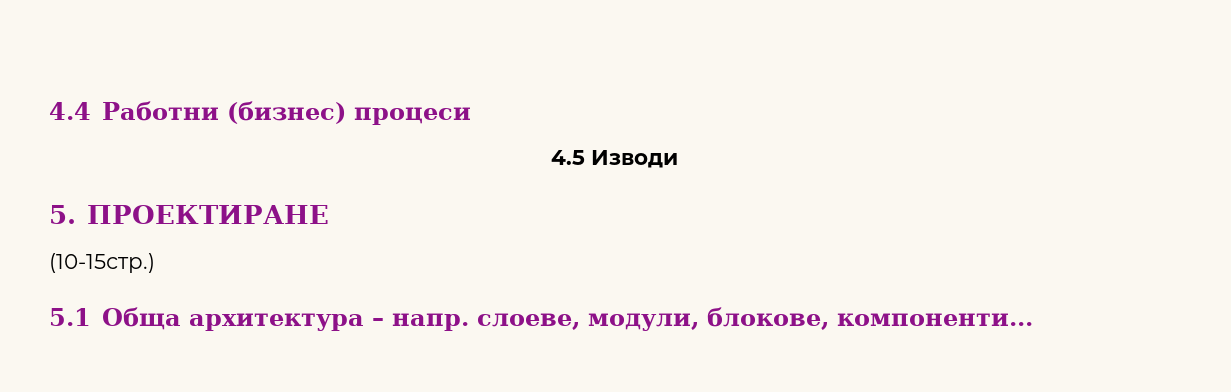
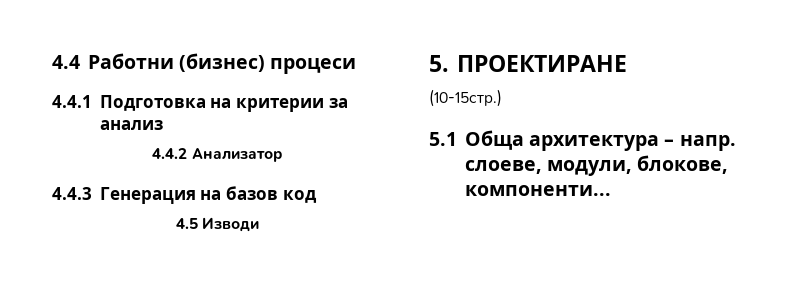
(471, 116) none -> [52,95,348,112] [99,120,163,130] [152,148,283,162] [52,186,317,204] // 4.4.1 Подготовка на критерии за анализ // 4.4.2 Анализатор // 4.4.3 Генерация на базов код

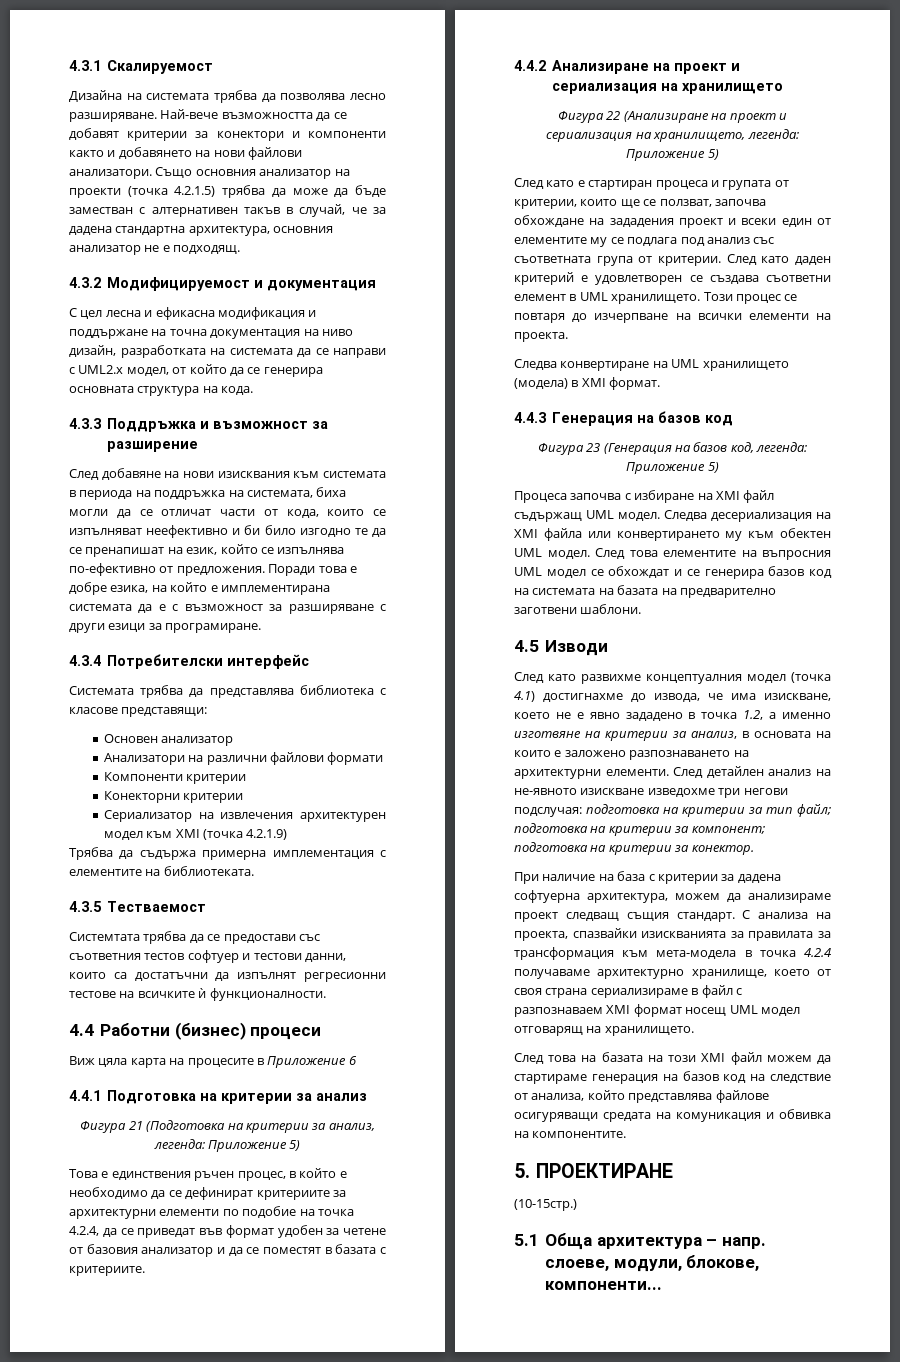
[52,53,357,74] 4.4 Работни (бизнес) процеси -> [69,60,214,74] [69,90,386,103] [69,109,347,122] [69,128,386,141] [69,147,302,160] [69,167,350,179] [69,185,387,198] [69,204,386,217] [69,226,334,236] [69,245,241,255] [69,277,377,291] [69,307,317,320] [69,329,353,339] [69,345,386,358] [69,364,323,377] [69,386,254,396] [69,418,329,432] [107,441,199,452] [69,468,386,480] [69,487,347,500] [69,509,386,518] [69,525,386,538] [69,544,345,557] [69,563,357,576] [69,582,330,595] [69,604,386,614] [69,623,262,633] [69,654,310,669] [69,685,386,698] [69,707,208,717] [103,734,234,746] [103,752,384,765] [103,772,247,784] [103,791,244,803] [103,810,386,822] [103,829,288,840] [69,847,386,860] [69,866,254,876] [69,901,207,912] [69,931,320,944] [69,950,346,963] [69,972,386,982] [69,988,326,1001] [69,1022,322,1040] [69,1056,357,1068] 4.3.1 Скалируемост // Дизайна на системата трябва да позволява лесно разширяване. Най-вече възможността да се добавят критерии за конектори и компоненти както и добавянето на нови файлови анализатори. Също основния анализатор на проекти (точка 4.2.1.5) трябва да може да бъде заместван с алтернативен такъв в случай, че за дадена стандартна архитектура, основния анализатор не е подходящ. // 4.3.2 Модифицируемост и документация // С цел лесна и ефикасна модификация и поддържане на точна документация на ниво дизайн, разработката на системата да се направи с UML2.x модел, от който да се генерира основната структура на кода. // 4.3.3 Поддръжка и възможност за разширение // След добавяне на нови изисквания към системата в периода на поддръжка на системата, биха могли да се отличат части от кода, които се изпълняват неефективно и би било изгодно те да се пренапишат на език, който се изпълнява по-ефективно от предложения. Поради това е добре езика, на който е имплементирана системата да е с възможност за разширяване с други езици за програмиране. // 4.3.4 Потребителски интерфейс // Системата трябва да представлява библиотека с класове представящи: // Основен анализатор // Анализатори на различни файлови формати // Компоненти критерии // Конекторни критерии // Сериализатор на извлечения архитектурен модел към XMI (точка 4.2.1.9) // Трябва да съдържа примерна имплементация с елементите на библиотеката. // 4.3.5 Тестваемост // Системтата трябва да се предостави със съответния тестов софтуер и тестови данни, които са достатъчни да изпълнят регресионни тестове на всичките ѝ функционалности. // 4.4 Работни (бизнес) процеси // Виж цяла карта на процесите в Приложение 6
[152,148,283,162] 4.4.2 Анализатор -> [80,1120,375,1133] [153,1139,301,1152] [69,1168,347,1181] [69,1187,346,1200] [69,1206,354,1219] [69,1225,386,1238] [69,1244,386,1257] [69,1266,145,1276] [514,60,741,74] [552,83,784,94] [558,111,787,123] [546,129,799,142] [626,149,719,161] [514,178,789,190] [514,199,766,209] [514,215,831,228] [514,237,775,247] [514,254,831,266] [514,272,831,285] [514,292,798,304] [514,313,831,323] [514,332,568,342] [514,359,789,371] [514,377,661,390] Фигура 21 (Подготовка на критерии за анализ, легенда: Приложение 5) // Това е единствения ръчен процес, в който е необходимо да се дефинират критериите за архитектурни елементи по подобие на точка 4.2.4, да се приведат във формат удобен за четене от базовия анализатор и да се поместят в базата с критериите. // 4.4.2 Анализиране на проект и сериализация на хранилището // Фигура 22 (Анализиране на проект и сериализация на хранилището, легенда: Приложение 5) // След като е стартиран процеса и групата от критерии, които ще се ползват, започва обхождане на зададения проект и всеки един от елементите му се подлага под анализ със съответната група от критерии. След като даден критерий е удовлетворен се създава съответни елемент в UML хранилището. Този процес се повтаря до изчерпване на всички елементи на проекта. // Следва конвертиране на UML хранилището (модела) в XMI формат.
[175,217,260,232] 4.5 Изводи -> [537,442,808,455] [626,462,719,474] [514,490,775,503] [514,510,831,522] [514,528,831,541] [514,548,831,560] [514,566,832,579] [514,585,776,598] [514,604,642,614] [514,640,609,656] [514,672,831,684] [514,691,831,702] [514,710,831,721] [514,731,831,741] [514,750,749,760] [514,766,831,779] [514,788,788,798] [514,804,831,817] [514,823,765,836] [514,842,754,855] [514,871,781,884] [514,890,831,903] [514,910,831,922] [514,928,831,941] [514,947,831,960] [514,969,831,979] [514,985,742,998] [514,1004,800,1017] [514,1026,694,1036] [514,1052,831,1065] [514,1071,831,1084] [514,1090,769,1103] [514,1109,831,1122] [514,1131,627,1138] Фигура 23 (Генерация на базов код, легенда: Приложение 5) // Процеса започва с избиране на XMI файл съдържащ UML модел. Следва десериализация на XMI файла или конвертирането му към обектен UML модел. След това елементите на въпросния UML модел се обхождат и се генерира базов код на системата на базата на предварително заготвени шаблони. // 4.5 Изводи // След като развихме концептуалния модел (точка 4.1) достигнахме до извода, че има изискване, което не е явно зададено в точка 1.2, а именно изготвяне на критерии за анализ, в основата на които е заложено разпознаването на архитектурни елементи. След детайлен анализ на не-явното изискване изведохме три негови подслучая: подготовка на критерии за тип файл; подготовка на критерии за компонент; подготовка на критерии за конектор. // При наличие на база с критерии за дадена софтуерна архитектура, можем да анализираме проект следващ същия стандарт. С анализа на проекта, спазвайки изискванията за правилата за трансформация към мета-модела в точка 4.2.4 получаваме архитектурно хранилище, което от своя страна сериализираме в файл с разпознаваем XMI формат носещ UML модел отговарящ на хранилището. // След това на базата на този XMI файл можем да стартираме генерация на базов код на следствие от анализа, който представлява файлове осигуряващи средата на комуникация и обвивка на компонентите.

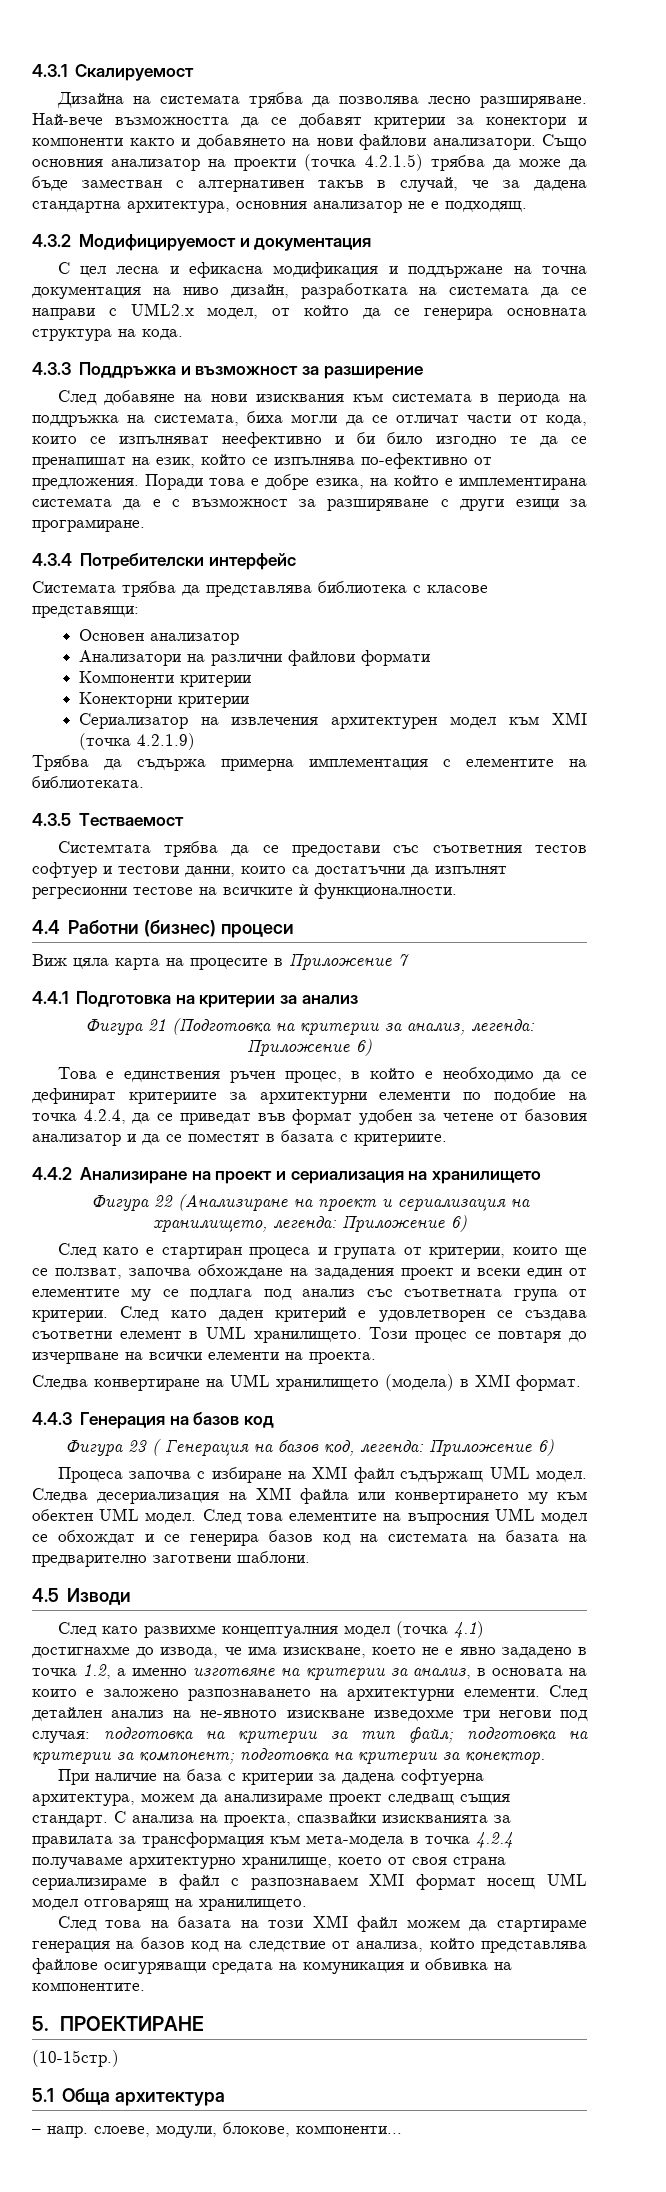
[348,1056,357,1065] 6 -> [398,954,409,966] 7
[289,1140,301,1151] 5) -> [356,1039,372,1056] 6)
[707,149,719,160] 5) -> [450,1215,467,1232] 6)
[603,443,672,455] (Генерация -> [152,1439,249,1457] ( Генерация
[707,462,719,473] 5) -> [538,1439,554,1456] 6)
[514,807,582,817] подслучая: -> [560,1710,588,1721] [32,1731,90,1743] под случая:
(702, 1243) none -> (226, 2099) //

